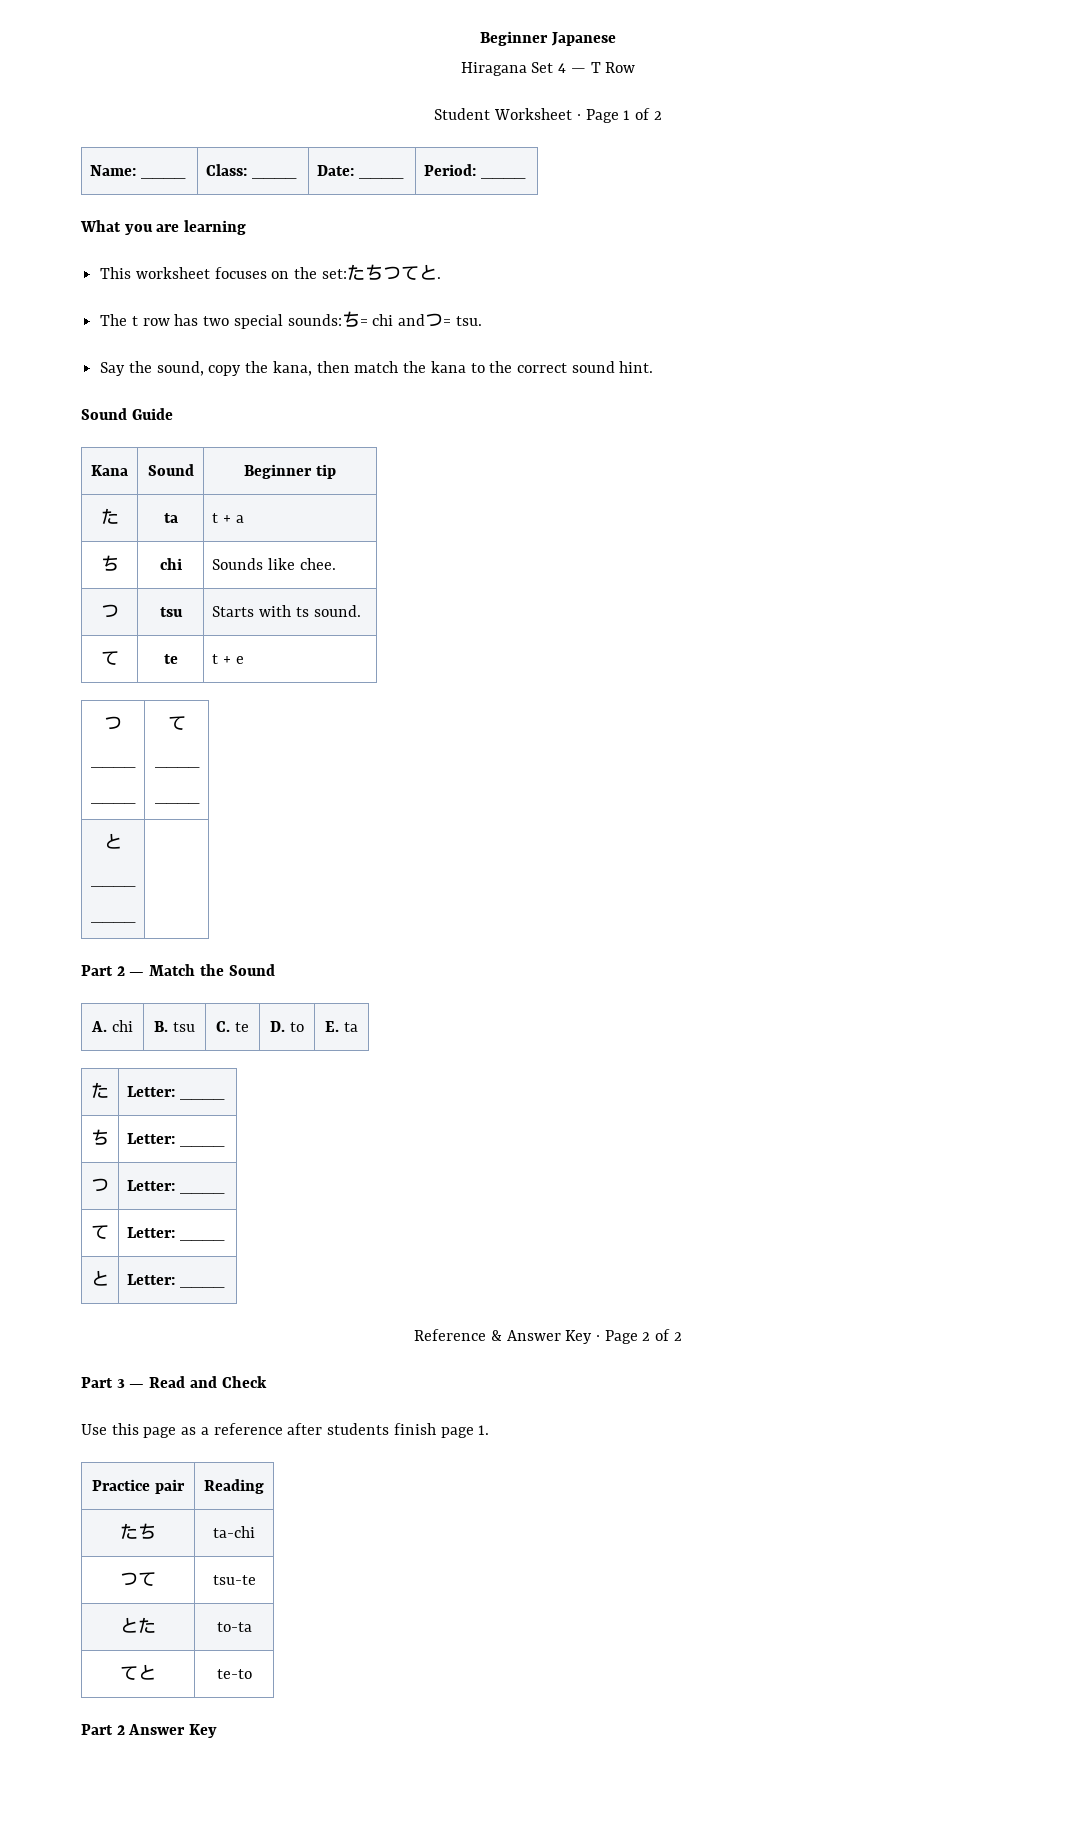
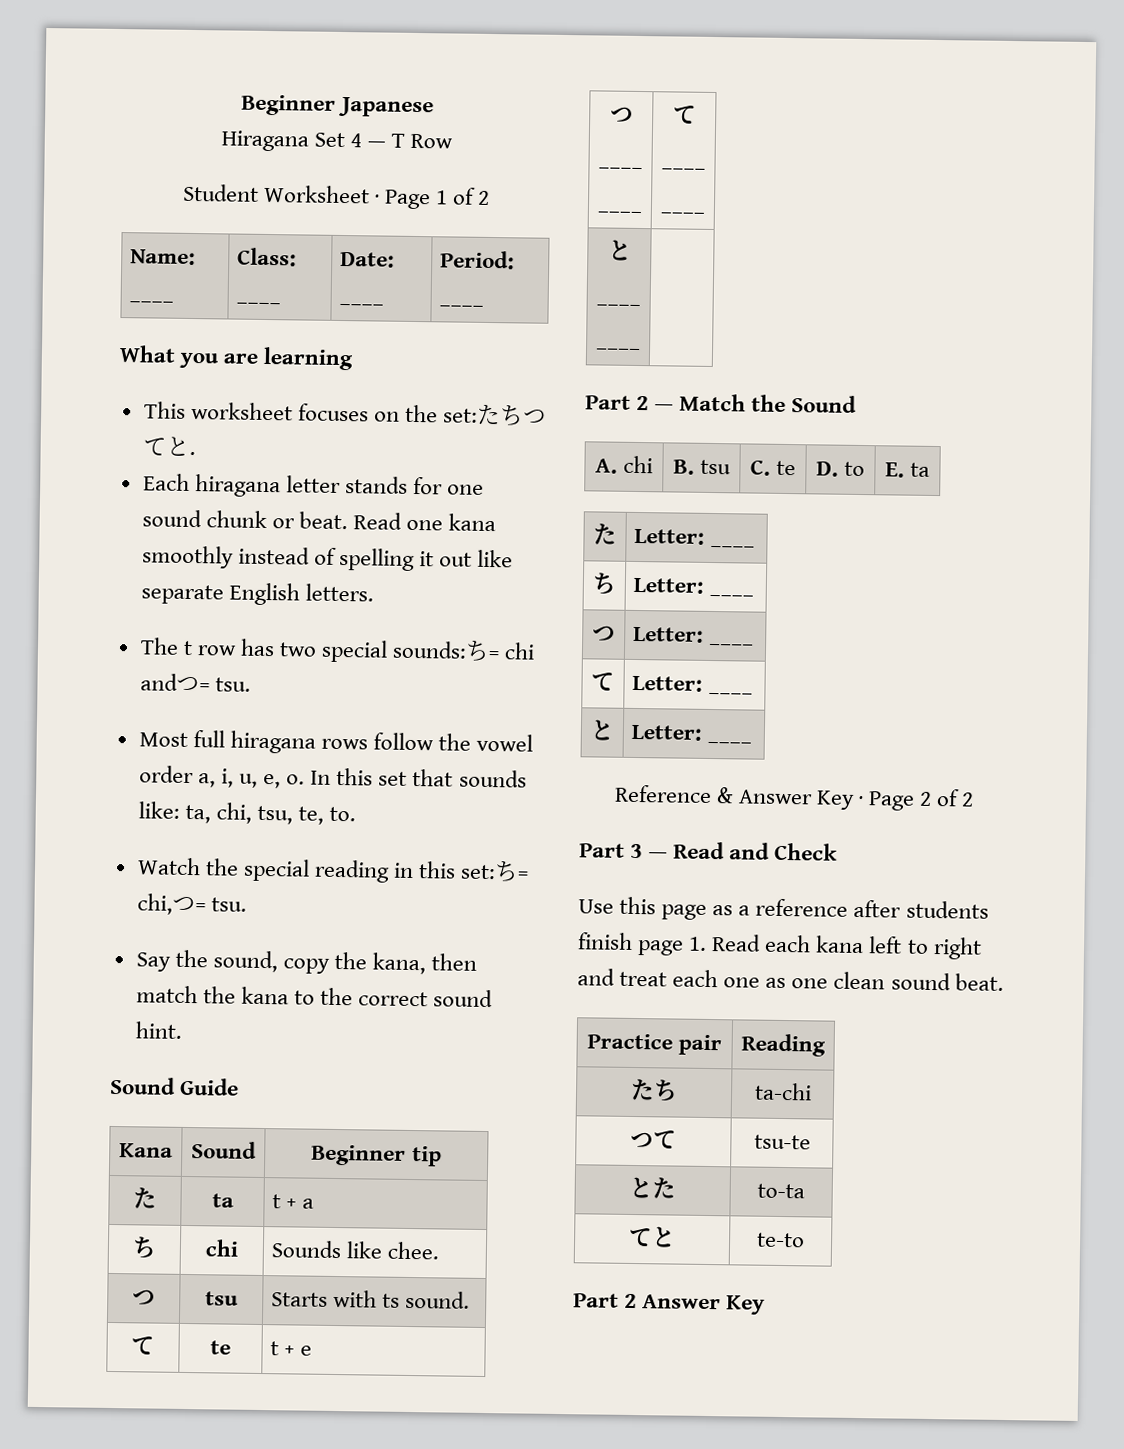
(441, 278) none -> [142,473,485,498] [141,509,497,532] [141,545,514,571] [140,582,374,606] // Each hiragana letter stands for one sound chunk or beat. Read one kana smoothly instead of spelling it out like separate English letters.
(482, 321) none -> [138,730,534,754] [138,765,527,789] [137,801,357,825] [136,857,530,883] [136,893,247,915] // Most full hiragana rows follow the vowel order a, i, u, e, o. In this set that sounds like: ta, chi, tsu, te, to. // Watch the special reading in this set:ち= chi,つ= tsu.
(490, 1430) none -> [711,934,982,960] [577,968,1004,991] Read each kana left to right and treat each one as one clean sound beat.

